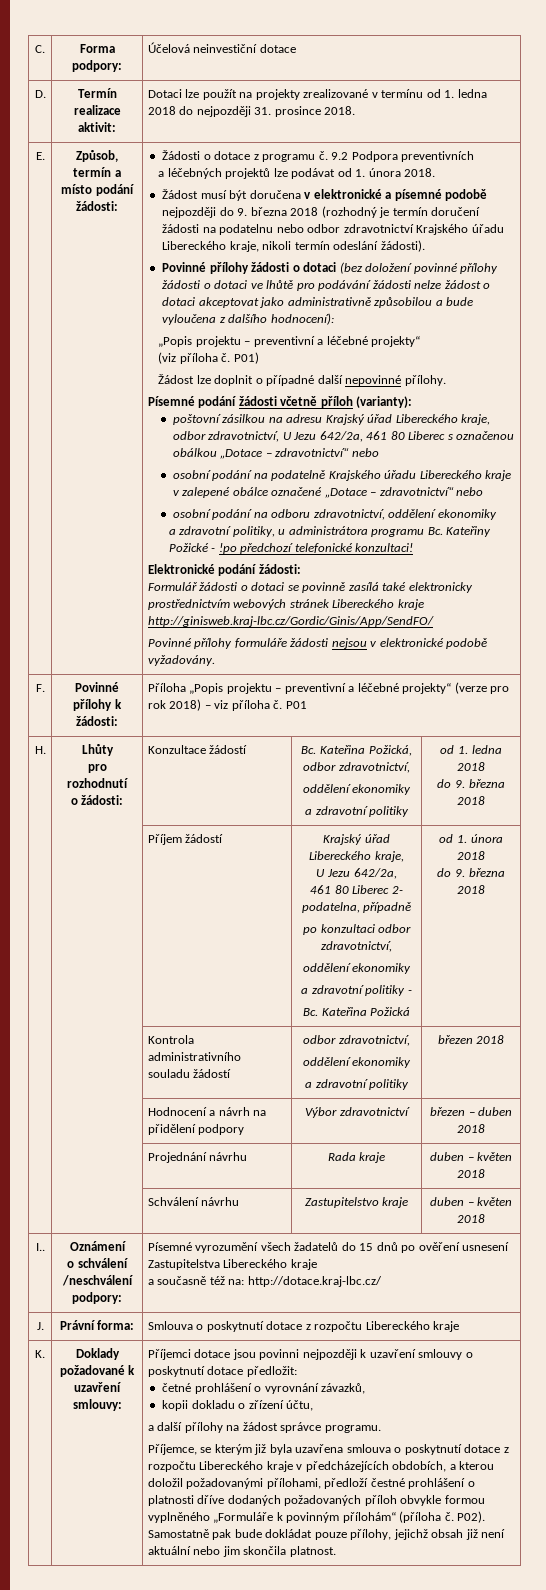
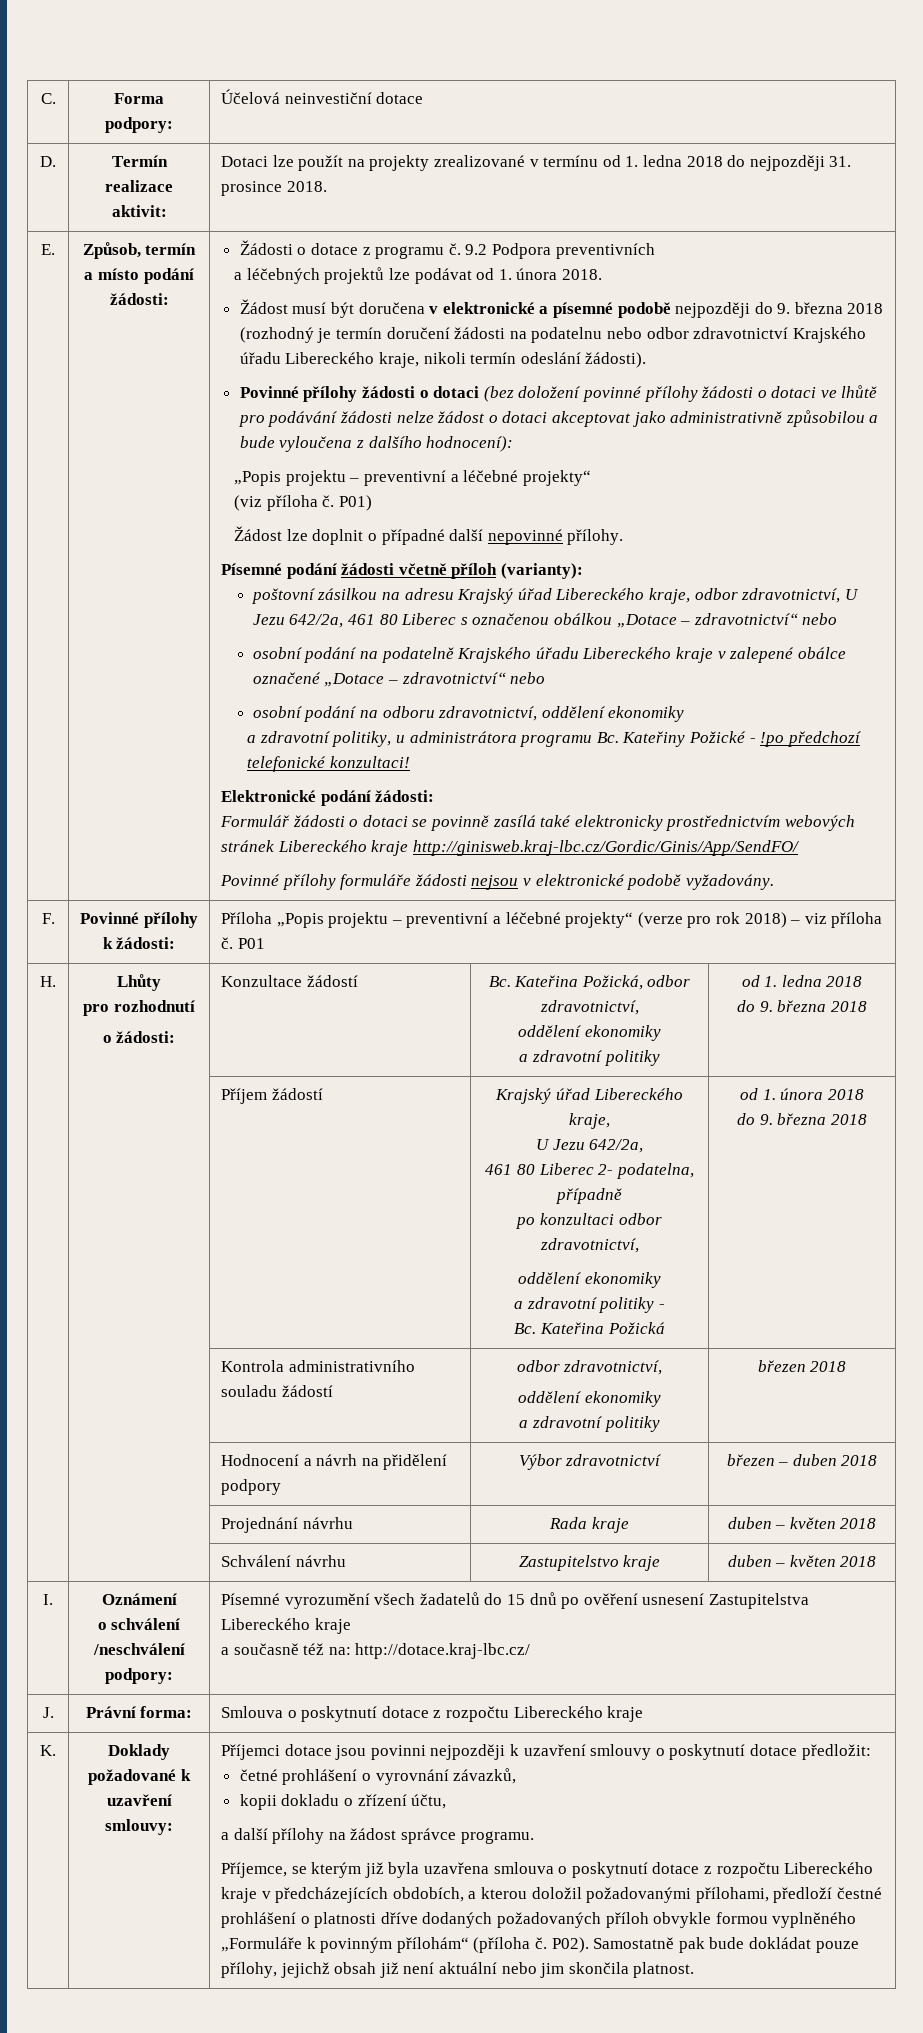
[35,1243,45,1251] I.. -> [43,1594,53,1605] I.

